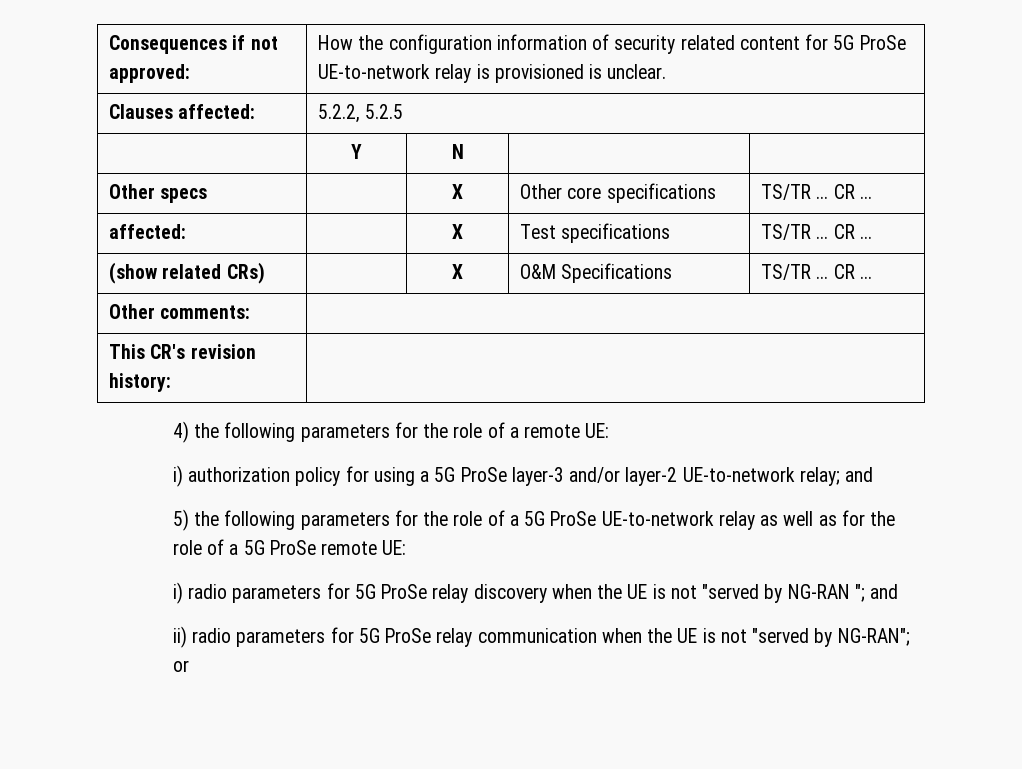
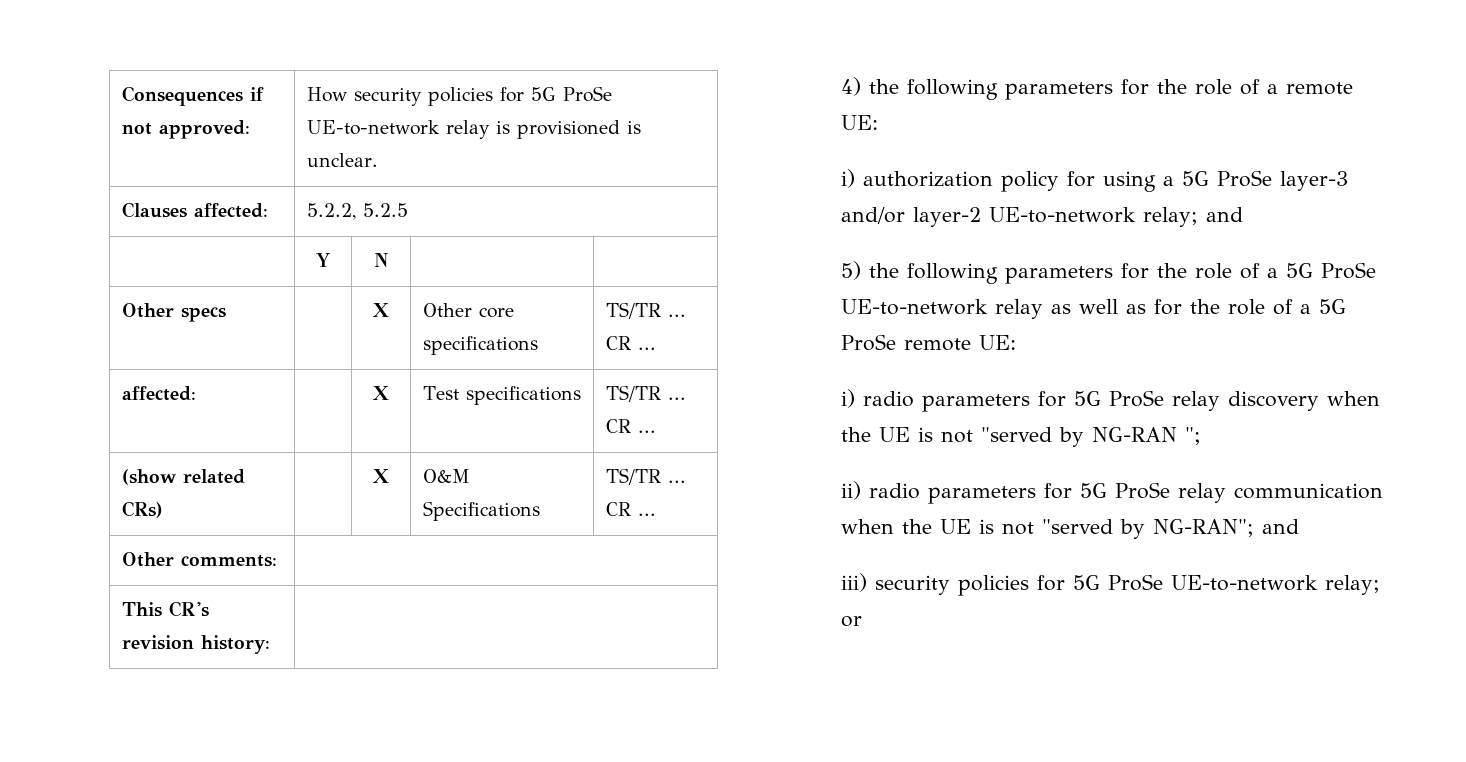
[358,34,800,54] the configuration information of security related content -> [354,87,494,106] security policies
[870,584,899,599] and -> (1202, 436) none
(910, 637) none -> [1262,519,1300,534] [841,573,1381,596] and // iii) security policies for 5G ProSe UE-to-network relay;

